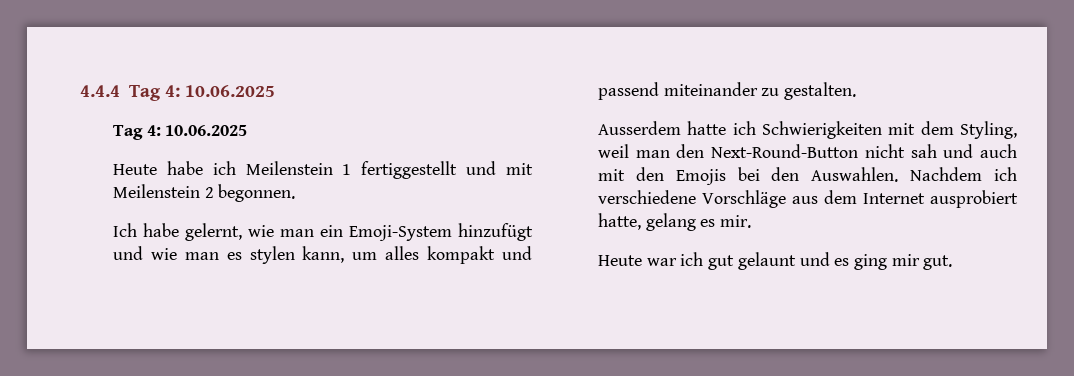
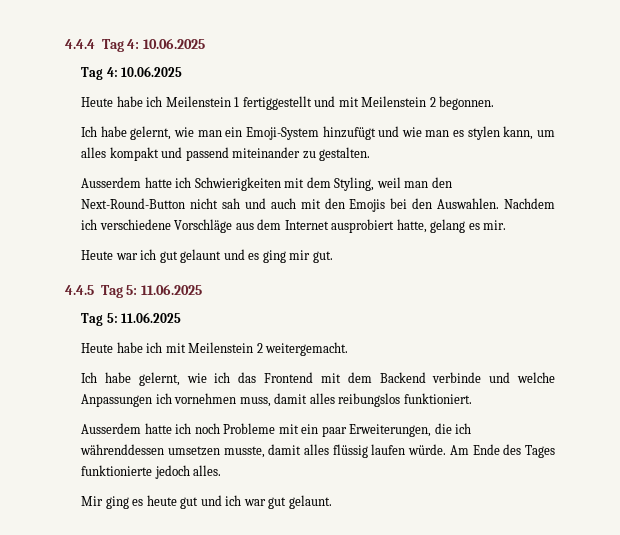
(953, 262) none -> [65,284,202,298] [81,312,182,326] [81,342,349,356] [81,372,556,386] [81,393,472,407] [81,423,472,437] [80,444,555,458] [81,465,222,479] [81,495,332,509] // 4.4.5 Tag 5: 11.06.2025 // Tag 5: 11.06.2025 // Heute habe ich mit Meilenstein 2 weitergemacht. // Ich habe gelernt, wie ich das Frontend mit dem Backend verbinde und welche Anpassungen ich vornehmen muss, damit alles reibungslos funktioniert. // Ausserdem hatte ich noch Probleme mit ein paar Erweiterungen, die ich währenddessen umsetzen musste, damit alles flüssig laufen würde. Am Ende des Tages funktionierte jedoch alles. // Mir ging es heute gut und ich war gut gelaunt.

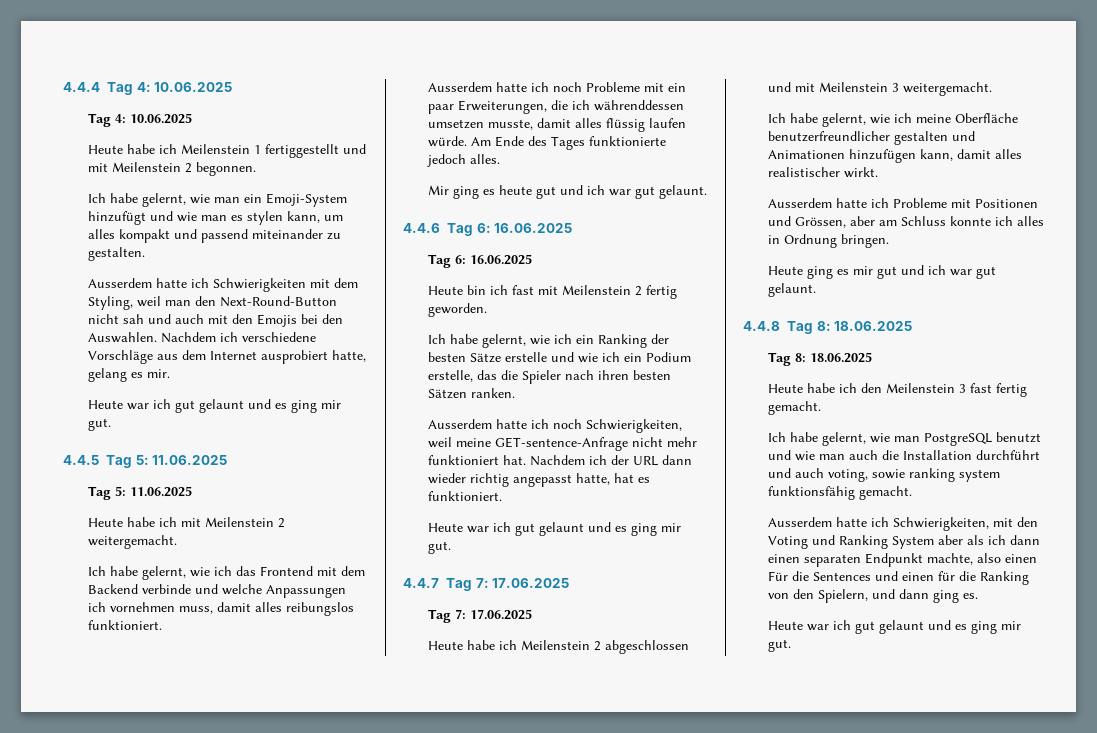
(332, 502) none -> [403,223,573,236] [427,254,532,268] [427,285,677,299] [427,303,487,317] [427,334,669,348] [427,352,691,363] [427,370,671,384] [427,388,515,399] [427,419,682,433] [427,437,697,451] [427,455,692,466] [427,473,650,487] [427,491,502,501] [427,522,681,536] [427,541,451,554] [403,578,570,591] [427,609,532,623] [427,640,689,654] [767,82,992,96] [767,113,1018,127] [767,131,975,145] [767,149,1022,163] [767,167,878,178] [767,198,1038,208] [767,216,1044,228] [767,234,889,248] [767,265,996,279] [767,283,816,297] [743,321,913,334] [767,352,872,366] [767,383,1027,397] [767,401,821,415] [767,432,1041,446] [767,450,1040,461] [767,468,1000,482] [767,486,912,500] [767,517,1038,531] [767,535,1040,549] [767,553,1037,567] [767,571,1029,585] [767,589,978,603] [767,620,1021,634] [767,639,791,652] // 4.4.6 Tag 6: 16.06.2025 // Tag 6: 16.06.2025 // Heute bin ich fast mit Meilenstein 2 fertig geworden. // Ich habe gelernt, wie ich ein Ranking der besten Sätze erstelle und wie ich ein Podium erstelle, das die Spieler nach ihren besten Sätzen ranken. // Ausserdem hatte ich noch Schwierigkeiten, weil meine GET-sentence-Anfrage nicht mehr funktioniert hat. Nachdem ich der URL dann wieder richtig angepasst hatte, hat es funktioniert. // Heute war ich gut gelaunt und es ging mir gut. // 4.4.7 Tag 7: 17.06.2025 // Tag 7: 17.06.2025 // Heute habe ich Meilenstein 2 abgeschlossen und mit Meilenstein 3 weitergemacht. // Ich habe gelernt, wie ich meine Oberfläche benutzerfreundlicher gestalten und Animationen hinzufügen kann, damit alles realistischer wirkt. // Ausserdem hatte ich Probleme mit Positionen und Grössen, aber am Schluss konnte ich alles in Ordnung bringen. // Heute ging es mir gut und ich war gut gelaunt. // 4.4.8 Tag 8: 18.06.2025 // Tag 8: 18.06.2025 // Heute habe ich den Meilenstein 3 fast fertig gemacht. // Ich habe gelernt, wie man PostgreSQL benutzt und wie man auch die Installation durchführt und auch voting, sowie ranking system funktionsfähig gemacht. // Ausserdem hatte ich Schwierigkeiten, mit den Voting und Ranking System aber als ich dann einen separaten Endpunkt machte, also einen Für die Sentences und einen für die Ranking von den Spielern, und dann ging es. // Heute war ich gut gelaunt und es ging mir gut.

